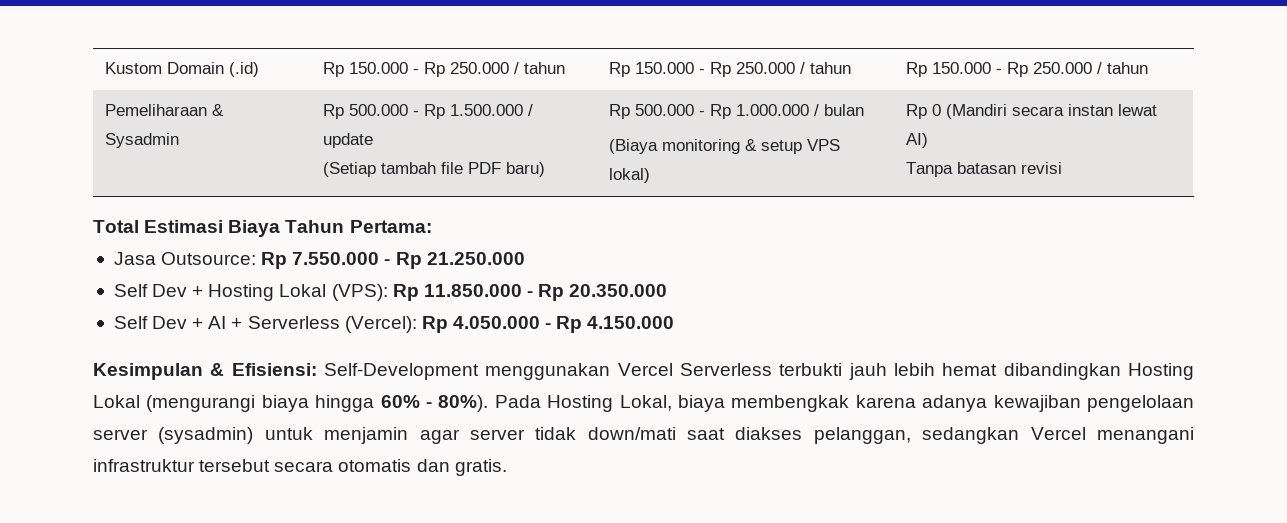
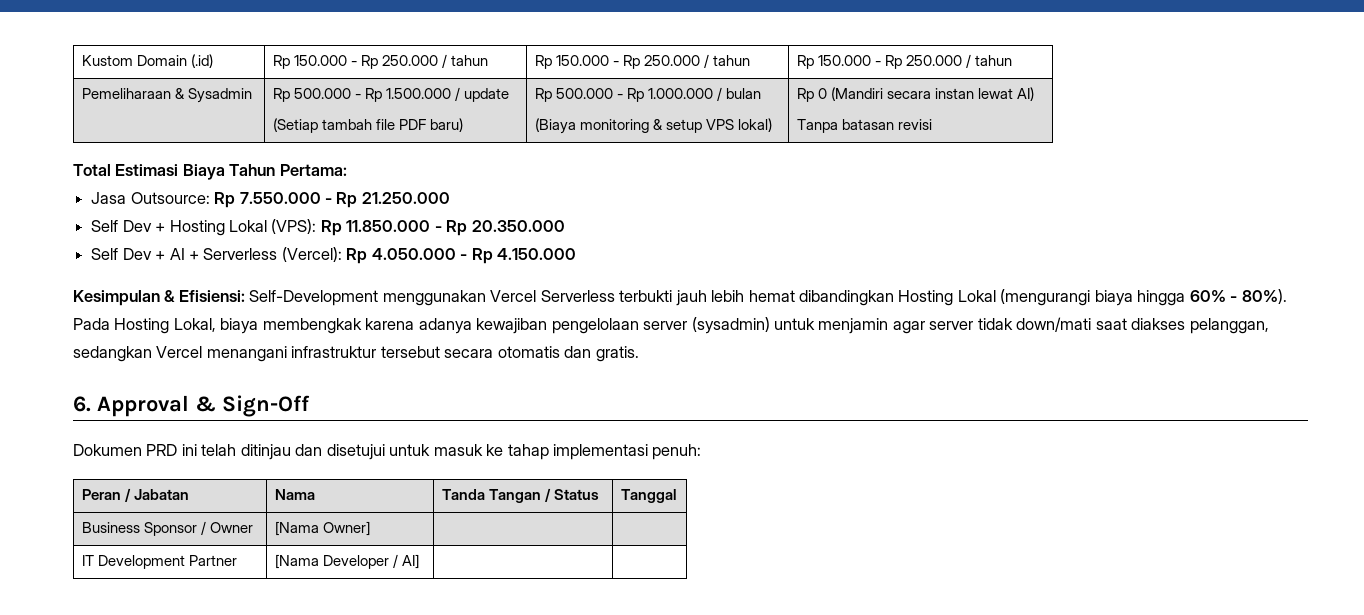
(507, 467) none -> [73,395,310,417] [73,444,702,460] [81,488,190,502] [274,489,315,500] [441,488,600,503] [620,489,676,503] [81,521,254,536] [274,521,370,536] [81,555,238,569] [274,554,420,569] // 6. Approval & Sign-Off // Dokumen PRD ini telah ditinjau dan disetujui untuk masuk ke tahap implementasi penuh: // Peran / Jabatan | Nama | Tanda Tangan / Status | Tanggal // Business Sponsor / Owner | [Nama Owner] | | // IT Development Partner | [Nama Developer / AI] | |

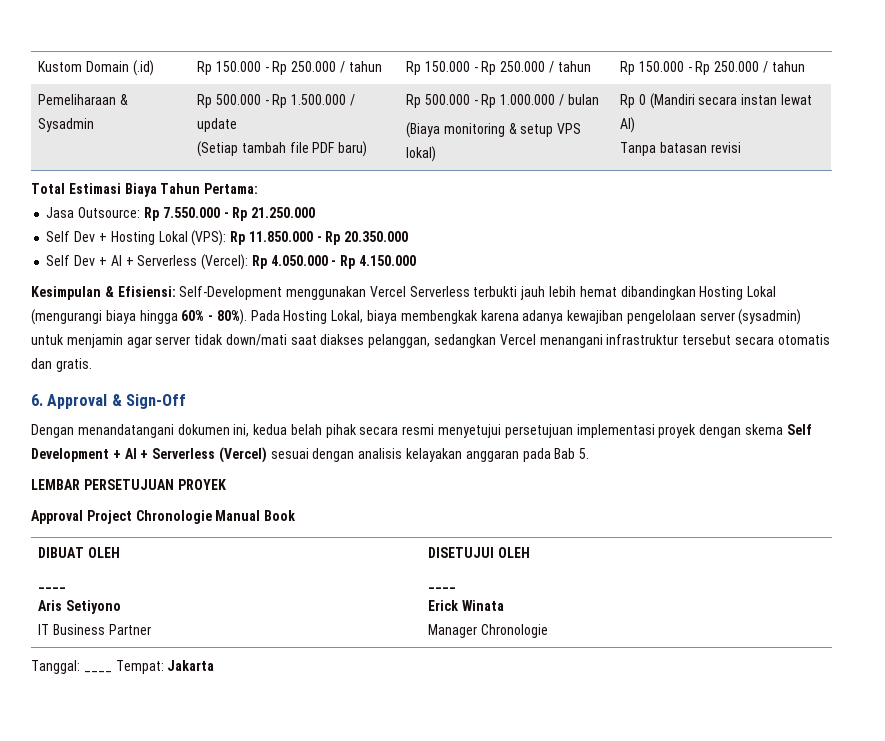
[73,444,702,460] [81,488,190,502] [274,489,315,500] [441,488,600,503] [620,489,676,503] [81,521,254,536] [274,521,370,536] [81,555,238,569] [274,554,420,569] Dokumen PRD ini telah ditinjau dan disetujui untuk masuk ke tahap implementasi penuh: // Peran / Jabatan | Nama | Tanda Tangan / Status | Tanggal // Business Sponsor / Owner | [Nama Owner] | | // IT Development Partner | [Nama Developer / AI] | | -> [31,424,812,438] [31,447,590,463] [31,479,226,490] [31,510,297,524] [38,547,120,558] [38,587,67,589] [38,600,121,614] [38,624,151,635] [428,547,530,558] [428,587,457,589] [428,600,504,611] [428,624,548,638] [31,660,215,674] Dengan menandatangani dokumen ini, kedua belah pihak secara resmi menyetujui persetujuan implementasi proyek dengan skema Self Development + AI + Serverless (Vercel) sesuai dengan analisis kelayakan anggaran pada Bab 5. // LEMBAR PERSETUJUAN PROYEK // Approval Project Chronologie Manual Book // DIBUAT OLEH // ____ // Aris Setiyono // IT Business Partner | DISETUJUI OLEH // ____ // Erick Winata // Manager Chronologie // Tanggal: ____ Tempat: Jakarta

